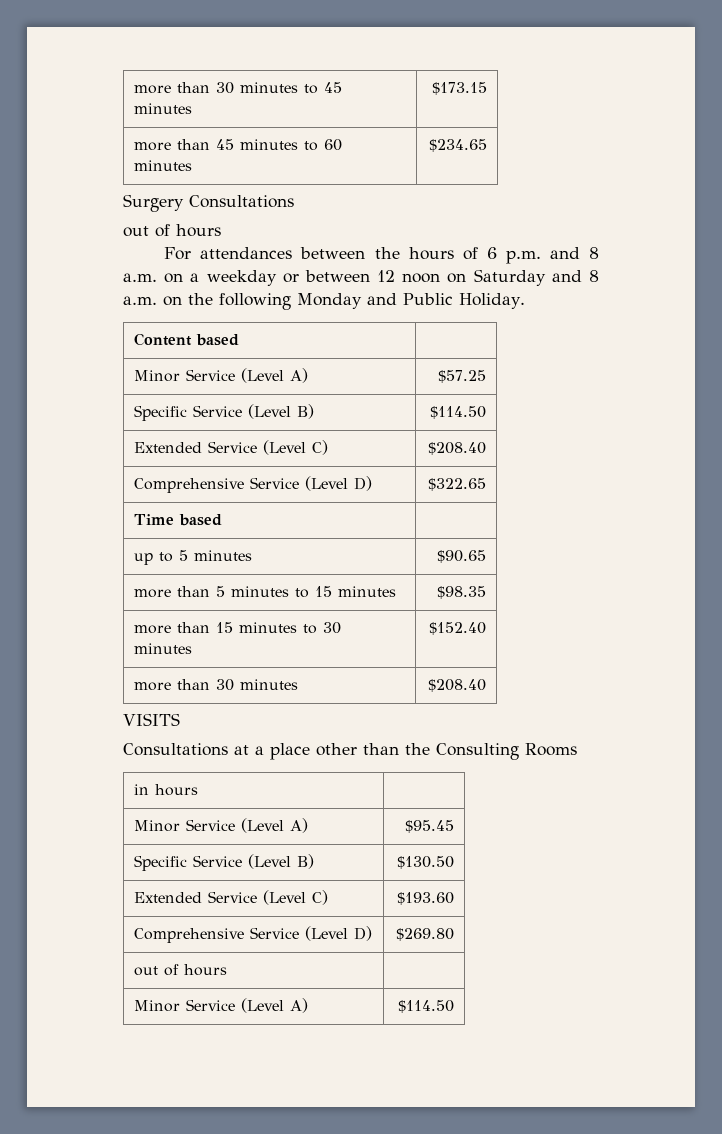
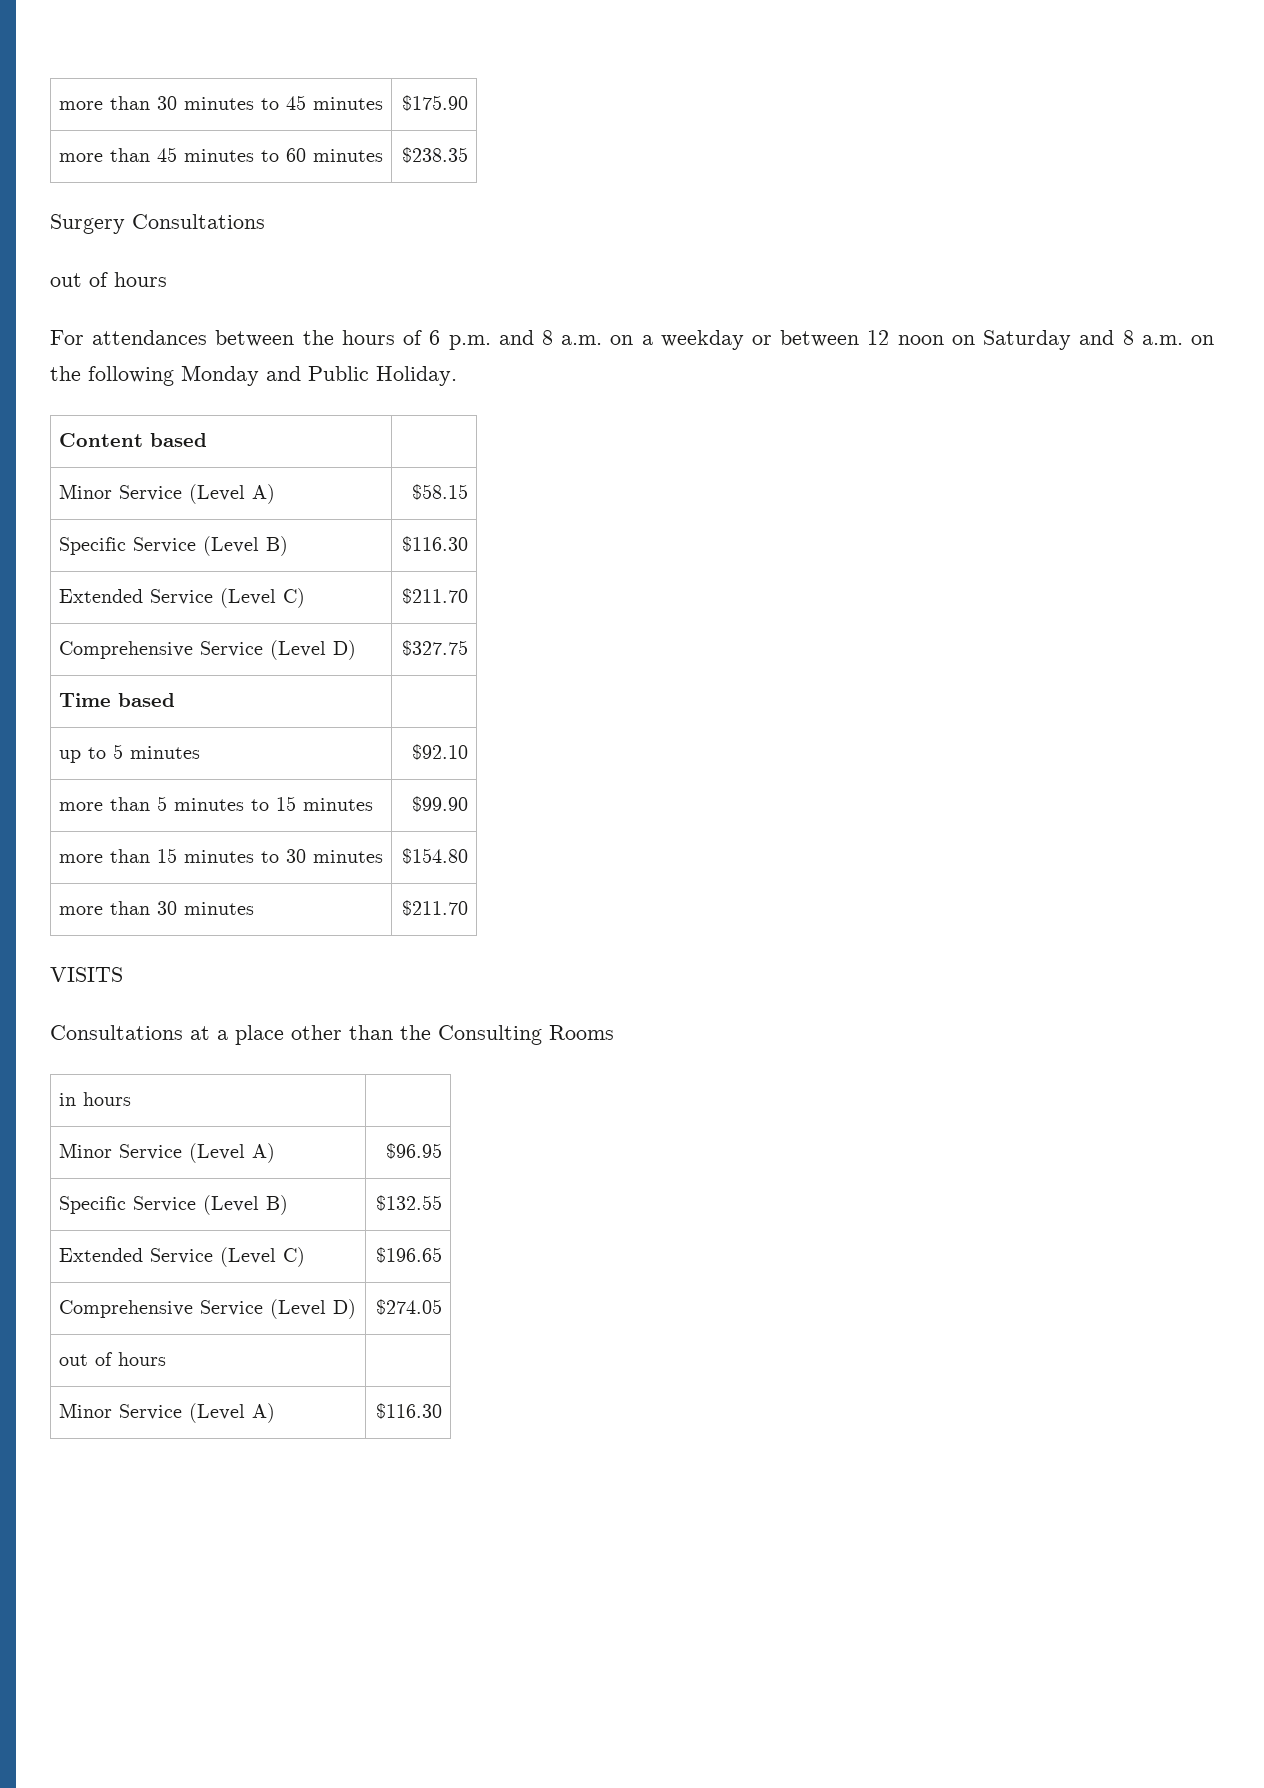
[431,82,487,95] $173.15 -> [402,95,469,111] $175.90
[428,139,487,152] $234.65 -> [402,147,469,163] $238.35
[437,370,486,383] [134,404,315,421] [429,406,486,419] [134,440,329,455] [427,442,486,455] [134,476,373,493] [427,478,486,491] $57.25 // Specific Service (Level B) | $114.50 // Extended Service (Level C) | $208.40 // Comprehensive Service (Level D) | $322.65 -> [412,484,469,500] [58,536,288,556] [402,536,469,552] [58,588,305,608] [402,588,469,604] [58,640,356,660] [402,640,469,656] $58.15 // Specific Service (Level B) | $116.30 // Extended Service (Level C) | $211.70 // Comprehensive Service (Level D) | $327.75
[436,550,486,563] $90.65 -> [412,744,469,760] $92.10
[436,586,486,599] $98.35 -> [412,796,469,812] $99.90
[428,622,486,635] $152.40 -> [402,848,469,864] $154.80
[427,679,486,692] $208.40 -> [402,900,469,916] $211.70
[404,820,454,833] [134,854,315,871] [396,856,454,869] [134,890,329,905] [396,892,454,905] [134,926,373,943] [395,928,454,941] $95.45 // Specific Service (Level B) | $130.50 // Extended Service (Level C) | $193.60 // Comprehensive Service (Level D) | $269.80 -> [386,1143,443,1159] [58,1195,288,1215] [376,1195,443,1211] [58,1247,305,1267] [376,1247,443,1263] [58,1299,356,1319] [376,1299,443,1315] $96.95 // Specific Service (Level B) | $132.55 // Extended Service (Level C) | $196.65 // Comprehensive Service (Level D) | $274.05
[397,1000,454,1013] $114.50 -> [376,1403,443,1419] $116.30

